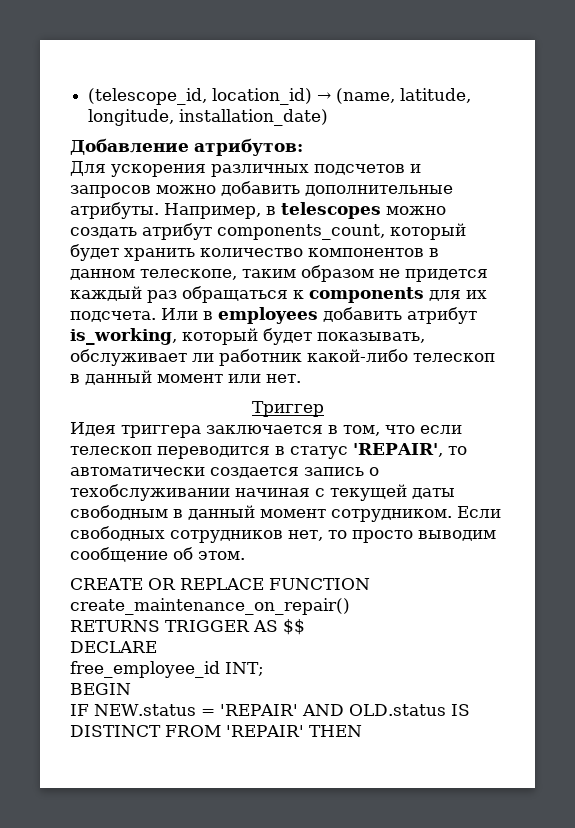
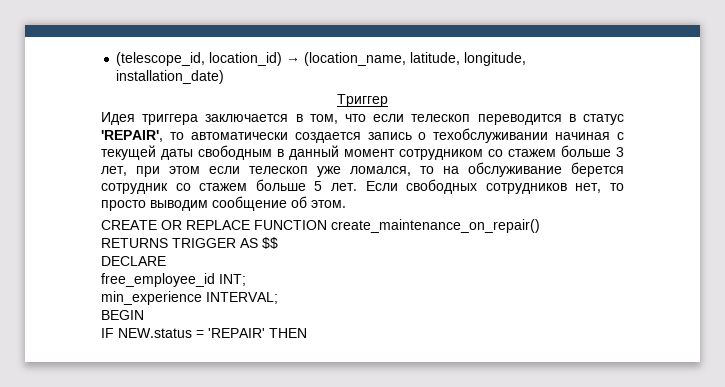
[336,88,396,104] (name, -> [304,52,407,66] (location_name,
[70,138,303,156] [70,161,421,177] [70,181,453,198] [70,202,446,219] [70,223,466,240] [70,244,439,261] [70,265,488,282] [70,286,487,303] [70,307,477,324] [70,328,425,345] [70,349,495,366] [70,370,301,385] // Добавление атрибутов: // Для ускорения различных подсчетов и запросов можно добавить дополнительные атрибуты. Например, в telescopes можно создать атрибут components_count, который будет хранить количество компонентов в данном телескопе, таким образом не придется каждый раз обращаться к components для их подсчета. Или в employees добавить атрибут is_working, который будет показывать, обслуживает ли работник какой-либо телескоп в данный момент или нет. -> (225, 77) none
[331,509,452,522] сотрудником. -> [399,145,624,160] [101,162,624,177] [101,179,357,194] сотрудником со стажем больше 3 лет, при этом если телескоп уже ломался, то на обслуживание берется сотрудник со стажем больше 5 лет.
(264, 669) none -> [101,291,278,305] // min_experience INTERVAL;
[301,704,470,716] [70,725,304,737] AND OLD.status IS DISTINCT FROM 'REPAIR' -> (265, 333) none

